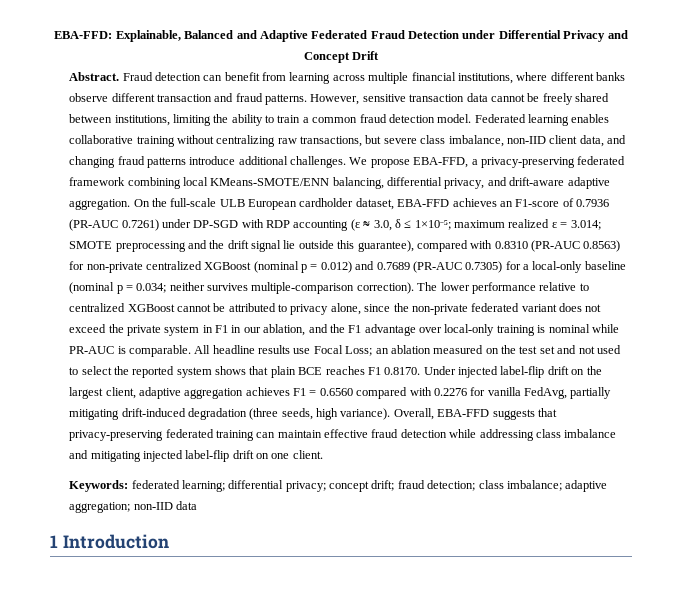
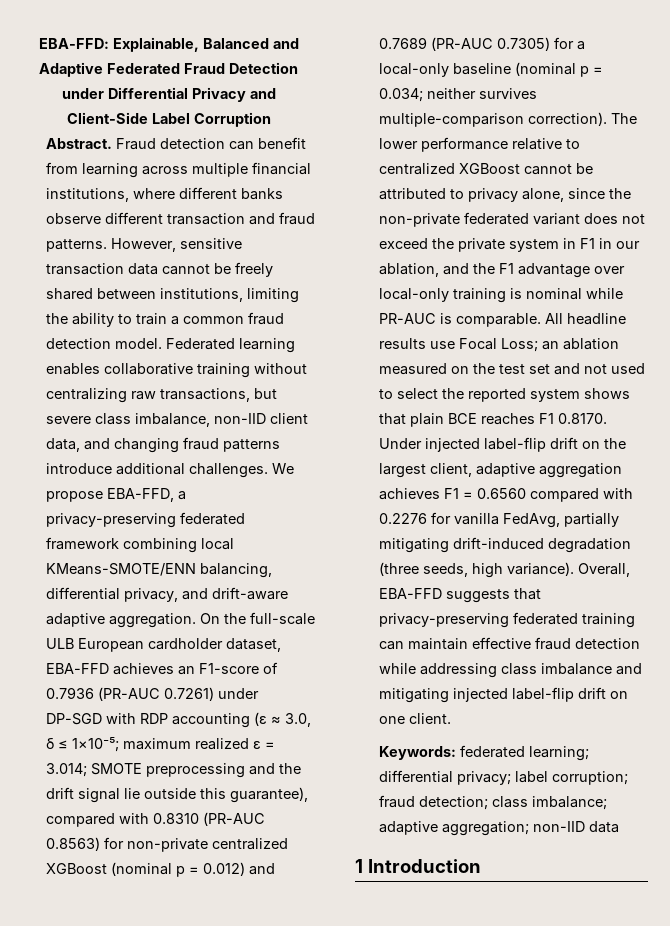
[303,51,380,63] Concept Drift -> [66,112,271,127] Client-Side Label Corruption
[329,480,395,492] concept drift; -> [514,771,628,785] label corruption;

